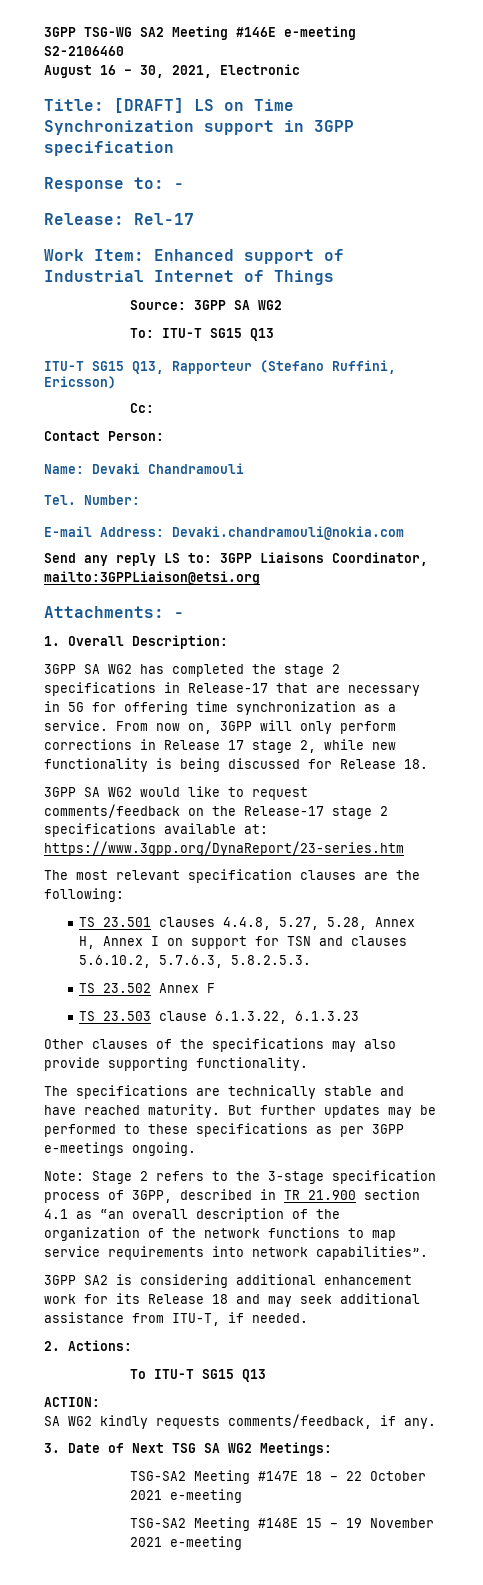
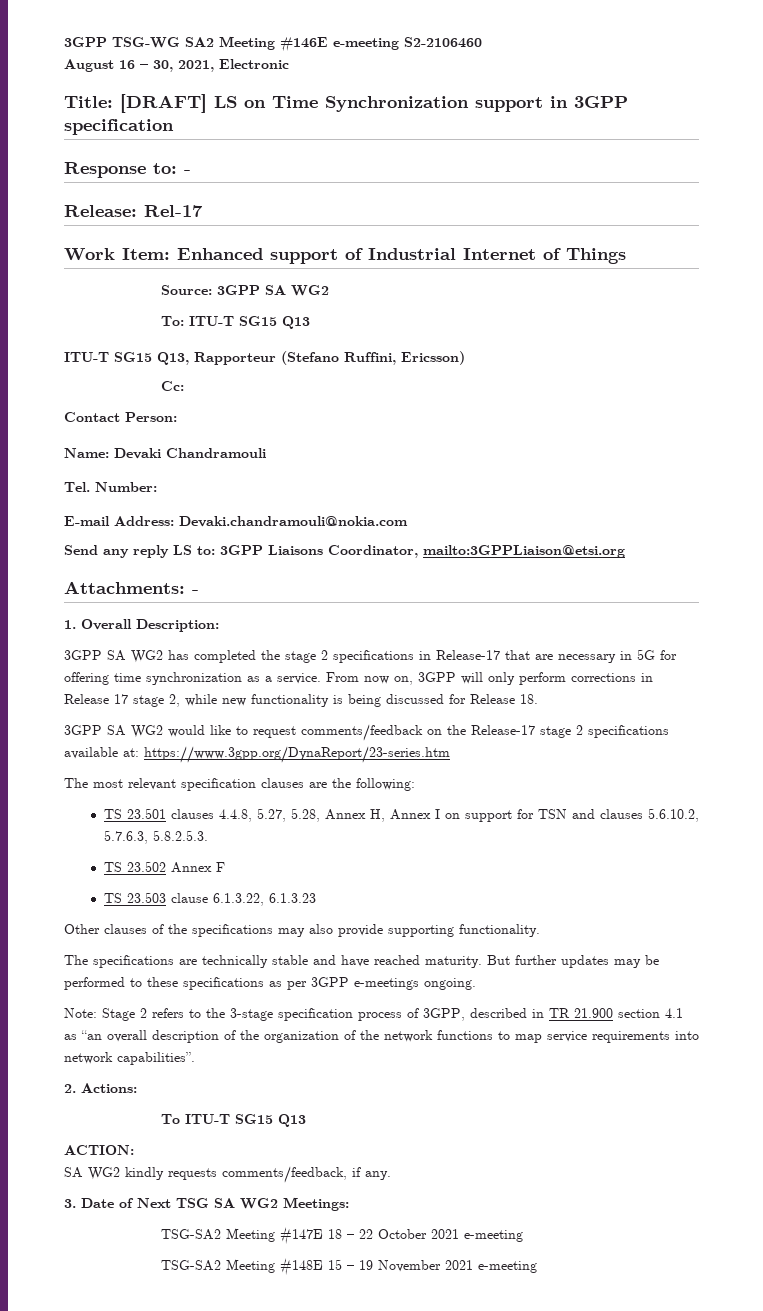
[44,1274,412,1288] [44,1293,420,1307] [44,1312,308,1326] // 3GPP SA2 is considering additional enhancement work for its Release 18 and may seek additional assistance from ITU-T, if needed. -> (195, 1058) none

